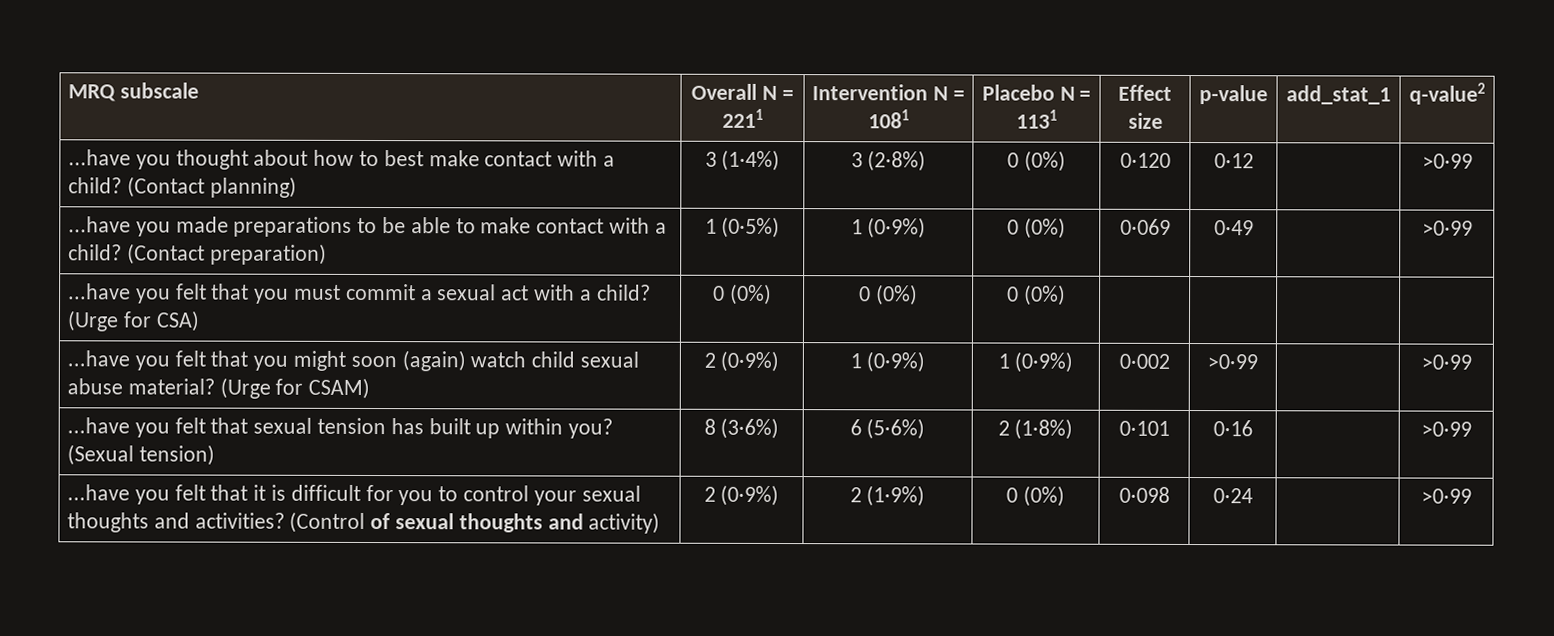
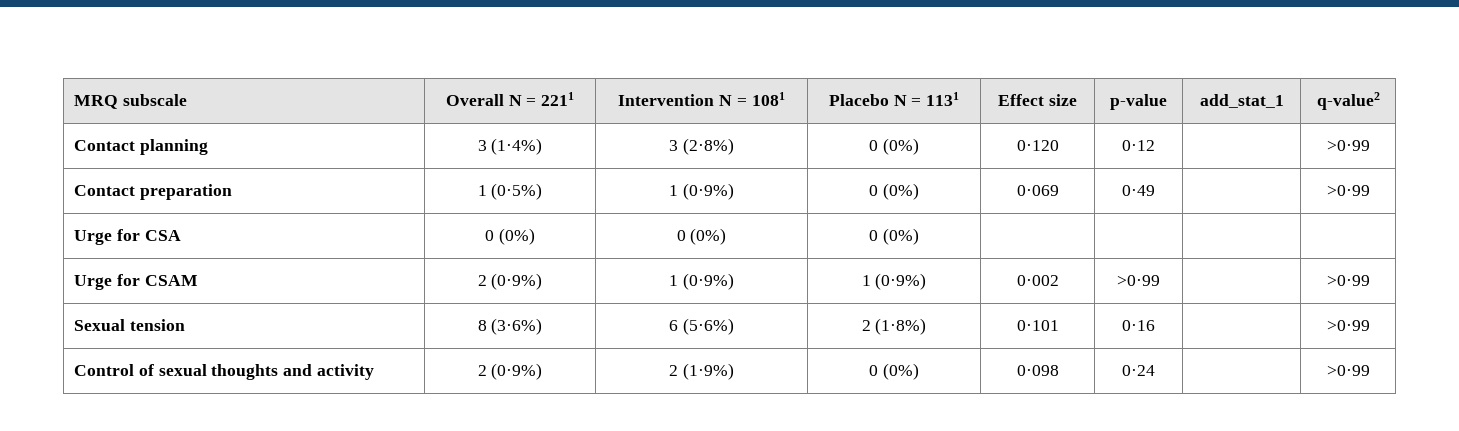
[67,149,616,170] [67,176,297,198] ...have you thought about how to best make contact with a child? (Contact planning) -> [74,139,208,155] Contact planning
[67,216,667,237] [67,243,327,265] ...have you made preparations to be able to make contact with a child? (Contact preparation) -> [74,184,232,200] Contact preparation
[67,283,651,304] [66,310,200,332] ...have you felt that you must commit a sexual act with a child? (Urge for CSA) -> [74,229,181,245] Urge for CSA
[66,350,640,372] [66,377,371,400] ...have you felt that you might soon (again) watch child sexual abuse material? (Urge for CSAM) -> [74,274,198,290] Urge for CSAM
[66,417,614,439] [66,444,215,466] ...have you felt that sexual tension has built up within you? (Sexual tension) -> [74,319,185,331] Sexual tension
[66,484,641,506] [66,511,366,533] ...have you felt that it is difficult for you to control your sexual thoughts and activities? (Control -> [74,364,135,376] Control
[588,512,661,534] activity) -> [316,364,374,380] activity

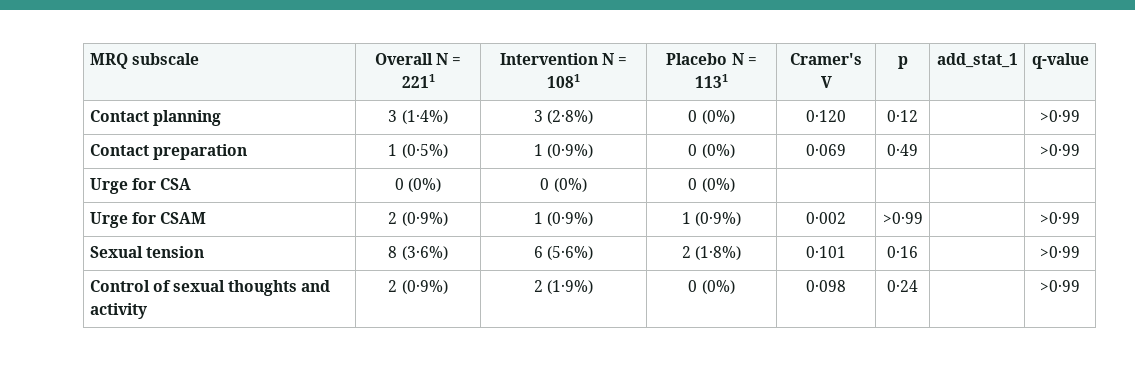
[998,94,1077,106] [1110,94,1167,110] Effect size | p-value -> [790,53,862,65] [820,76,832,88] [897,56,908,69] Cramer's V | p
[1316,92,1380,110] q-value2 -> [1031,53,1089,69] q-value

